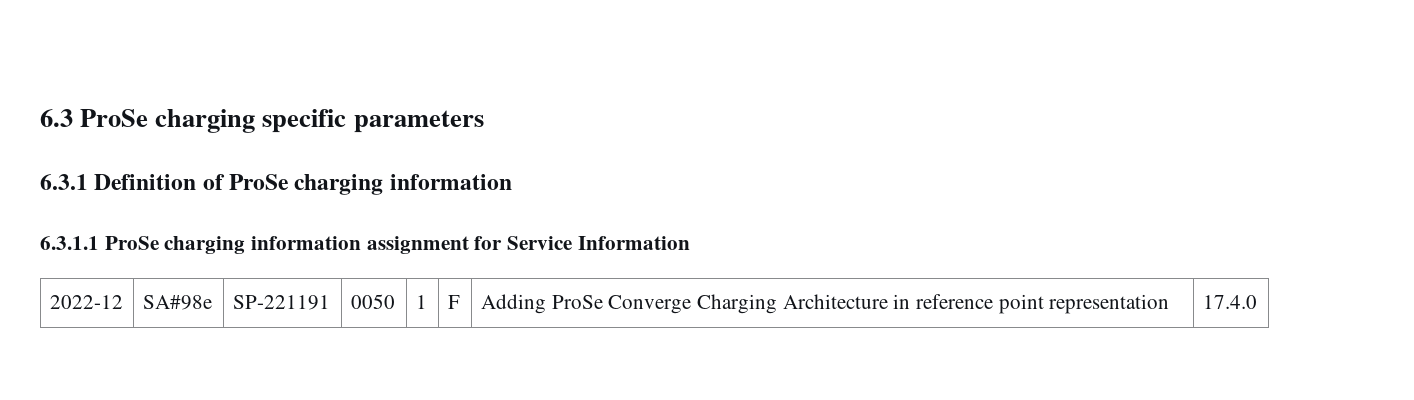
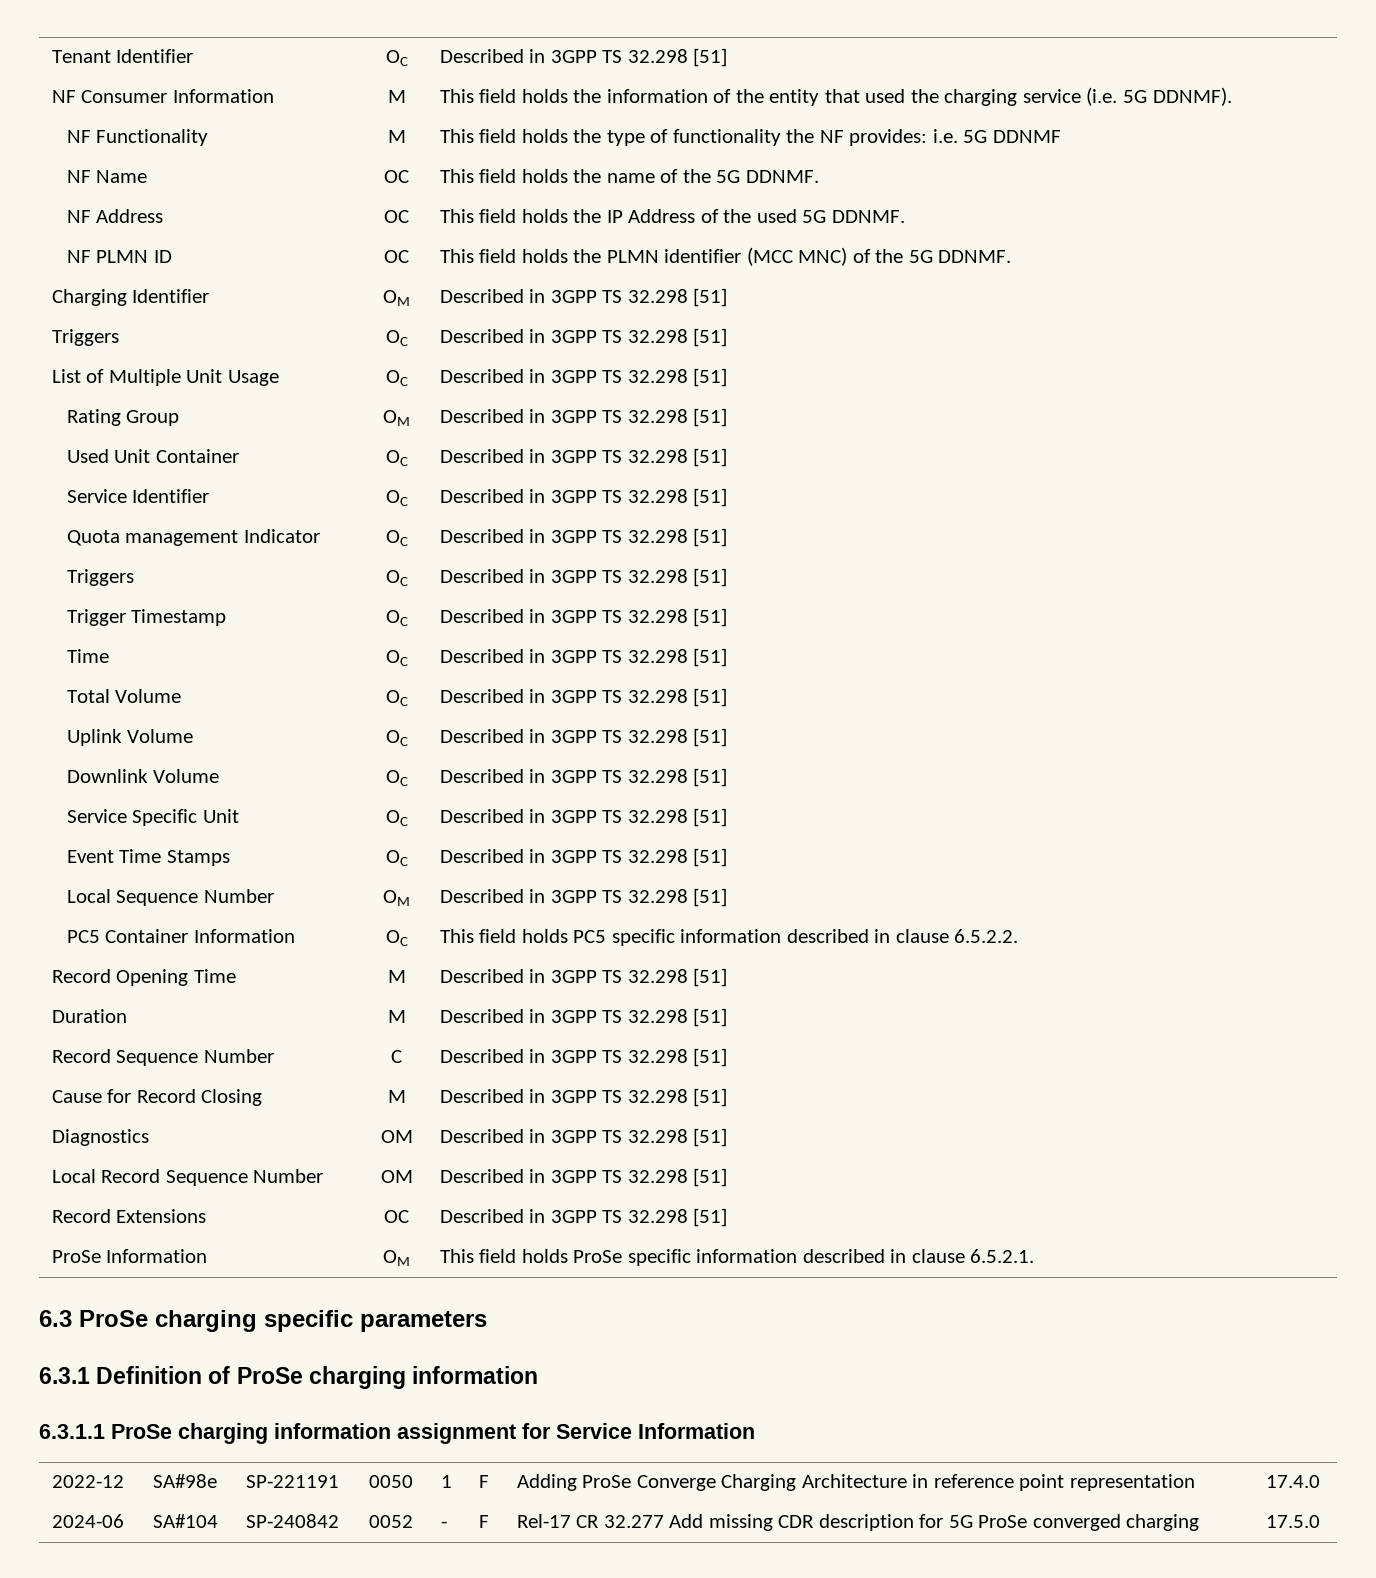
(40, 118) none -> [51,49,194,63] [385,50,408,66] [439,48,728,67] [51,89,274,103] [387,90,406,103] [439,87,1232,106] [66,129,209,146] [387,130,406,143] [439,129,1061,146] [66,170,148,183] [384,170,409,183] [439,169,819,183] [66,209,164,223] [384,210,409,223] [439,209,905,223] [66,250,173,263] [384,250,409,263] [439,247,1012,266] [51,289,210,306] [383,290,410,306] [439,288,728,307] [51,329,119,346] [385,330,408,346] [439,328,728,347] [51,369,279,386] [385,370,408,386] [439,368,728,387] [66,409,180,426] [383,410,410,426] [439,408,728,427] [66,449,240,463] [385,450,408,466] [439,448,728,467] [66,489,210,503] [385,490,408,506] [439,488,728,507] [66,529,321,546] [385,530,408,546] [439,528,728,547] [66,569,134,586] [385,570,408,586] [439,568,728,587] [66,609,227,626] [385,610,408,626] [439,608,728,627] [66,649,109,663] [385,650,408,666] [439,648,728,667] [66,689,182,703] [385,690,408,706] [439,688,728,707] [66,729,194,746] [385,730,408,746] [439,728,728,747] [66,769,220,783] [385,770,408,786] [439,768,728,787] [66,809,240,826] [385,810,408,826] [439,808,728,827] [66,849,231,866] [385,850,408,866] [439,848,728,867] [66,889,275,906] [383,890,410,906] [439,888,728,907] [66,929,296,943] [385,930,408,946] [439,929,1019,946] [51,969,236,986] [387,970,406,983] [439,968,728,987] [51,1009,127,1023] [387,1010,406,1023] [439,1008,728,1027] [51,1049,274,1066] [391,1050,402,1063] [439,1048,728,1067] [51,1089,263,1106] [387,1090,406,1103] [439,1088,728,1107] [51,1129,149,1146] [380,1130,413,1143] [439,1128,728,1147] [51,1169,324,1186] [380,1170,413,1183] [439,1168,728,1187] [51,1209,207,1223] [384,1210,409,1223] [439,1208,728,1227] [51,1249,208,1263] [383,1250,410,1266] [439,1249,1035,1266] Tenant Identifier | OC | Described in 3GPP TS 32.298 [51] // NF Consumer Information | M | This field holds the information of the entity that used the charging service (i.e. 5G DDNMF). // NF Functionality | M | This field holds the type of functionality the NF provides: i.e. 5G DDNMF // NF Name | OC | This field holds the name of the 5G DDNMF. // NF Address | OC | This field holds the IP Address of the used 5G DDNMF. // NF PLMN ID | OC | This field holds the PLMN identifier (MCC MNC) of the 5G DDNMF. // Charging Identifier | OM | Described in 3GPP TS 32.298 [51] // Triggers | OC | Described in 3GPP TS 32.298 [51] // List of Multiple Unit Usage | OC | Described in 3GPP TS 32.298 [51] // Rating Group | OM | Described in 3GPP TS 32.298 [51] // Used Unit Container | OC | Described in 3GPP TS 32.298 [51] // Service Identifier | OC | Described in 3GPP TS 32.298 [51] // Quota management Indicator | OC | Described in 3GPP TS 32.298 [51] // Triggers | OC | Described in 3GPP TS 32.298 [51] // Trigger Timestamp | OC | Described in 3GPP TS 32.298 [51] // Time | OC | Described in 3GPP TS 32.298 [51] // Total Volume | OC | Described in 3GPP TS 32.298 [51] // Uplink Volume | OC | Described in 3GPP TS 32.298 [51] // Downlink Volume | OC | Described in 3GPP TS 32.298 [51] // Service Specific Unit | OC | Described in 3GPP TS 32.298 [51] // Event Time Stamps | OC | Described in 3GPP TS 32.298 [51] // Local Sequence Number | OM | Described in 3GPP TS 32.298 [51] // PC5 Container Information | OC | This field holds PC5 specific information described in clause 6.5.2.2. // Record Opening Time | M | Described in 3GPP TS 32.298 [51] // Duration | M | Described in 3GPP TS 32.298 [51] // Record Sequence Number | C | Described in 3GPP TS 32.298 [51] // Cause for Record Closing | M | Described in 3GPP TS 32.298 [51] // Diagnostics | OM | Described in 3GPP TS 32.298 [51] // Local Record Sequence Number | OM | Described in 3GPP TS 32.298 [51] // Record Extensions | OC | Described in 3GPP TS 32.298 [51] // ProSe Information | OM | This field holds ProSe specific information described in clause 6.5.2.1. //
(1257, 302) none -> [51,1514,124,1528] [152,1514,218,1528] [245,1514,339,1528] [368,1515,413,1528] [440,1521,447,1528] [478,1515,489,1528] [516,1514,1200,1531] [1265,1515,1320,1528] // 2024-06 | SA#104 | SP-240842 | 0052 | - | F | Rel-17 CR 32.277 Add missing CDR description for 5G ProSe converged charging | 17.5.0

